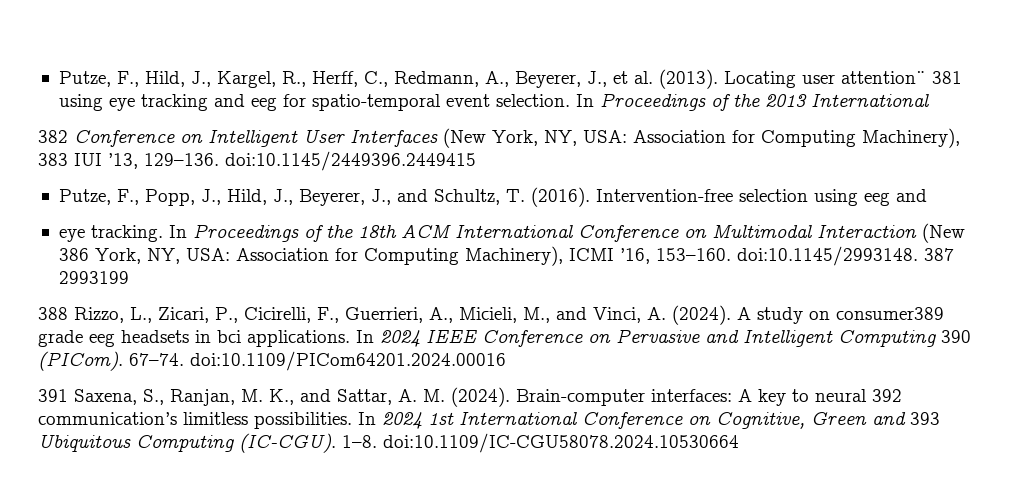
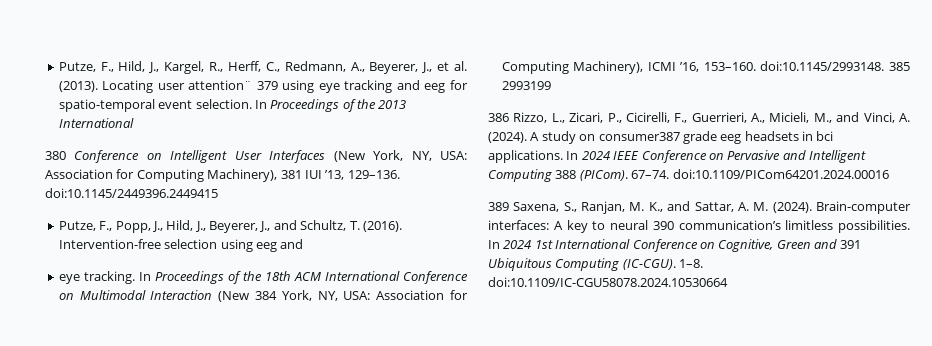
[931,71,962,84] 381 -> [256,81,278,90] 379
[38,130,68,143] 382 -> [45,151,66,160] 380
[38,153,68,166] 383 -> [280,170,302,179] 381
[58,248,89,261] 386 -> [254,291,277,300] 384
[923,248,954,261] 387 -> [889,62,910,71] 385
[38,307,68,320] 388 -> [488,113,509,122] 386
[836,307,944,320] consumer389 -> [598,132,680,141] consumer387
[941,330,971,343] 390 -> [555,170,577,179] 388
[38,389,68,402] 391 -> [488,202,509,211] 389
[872,389,902,402] 392 -> [652,221,674,230] 390
[910,412,940,425] 393 -> [840,240,862,249] 391

